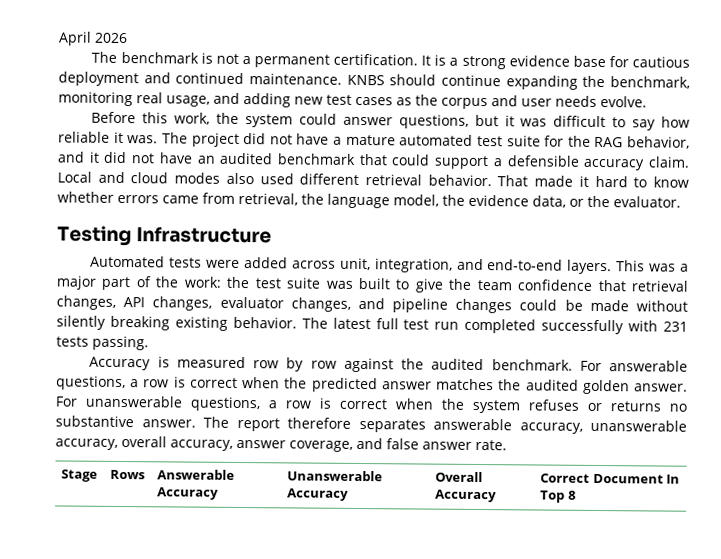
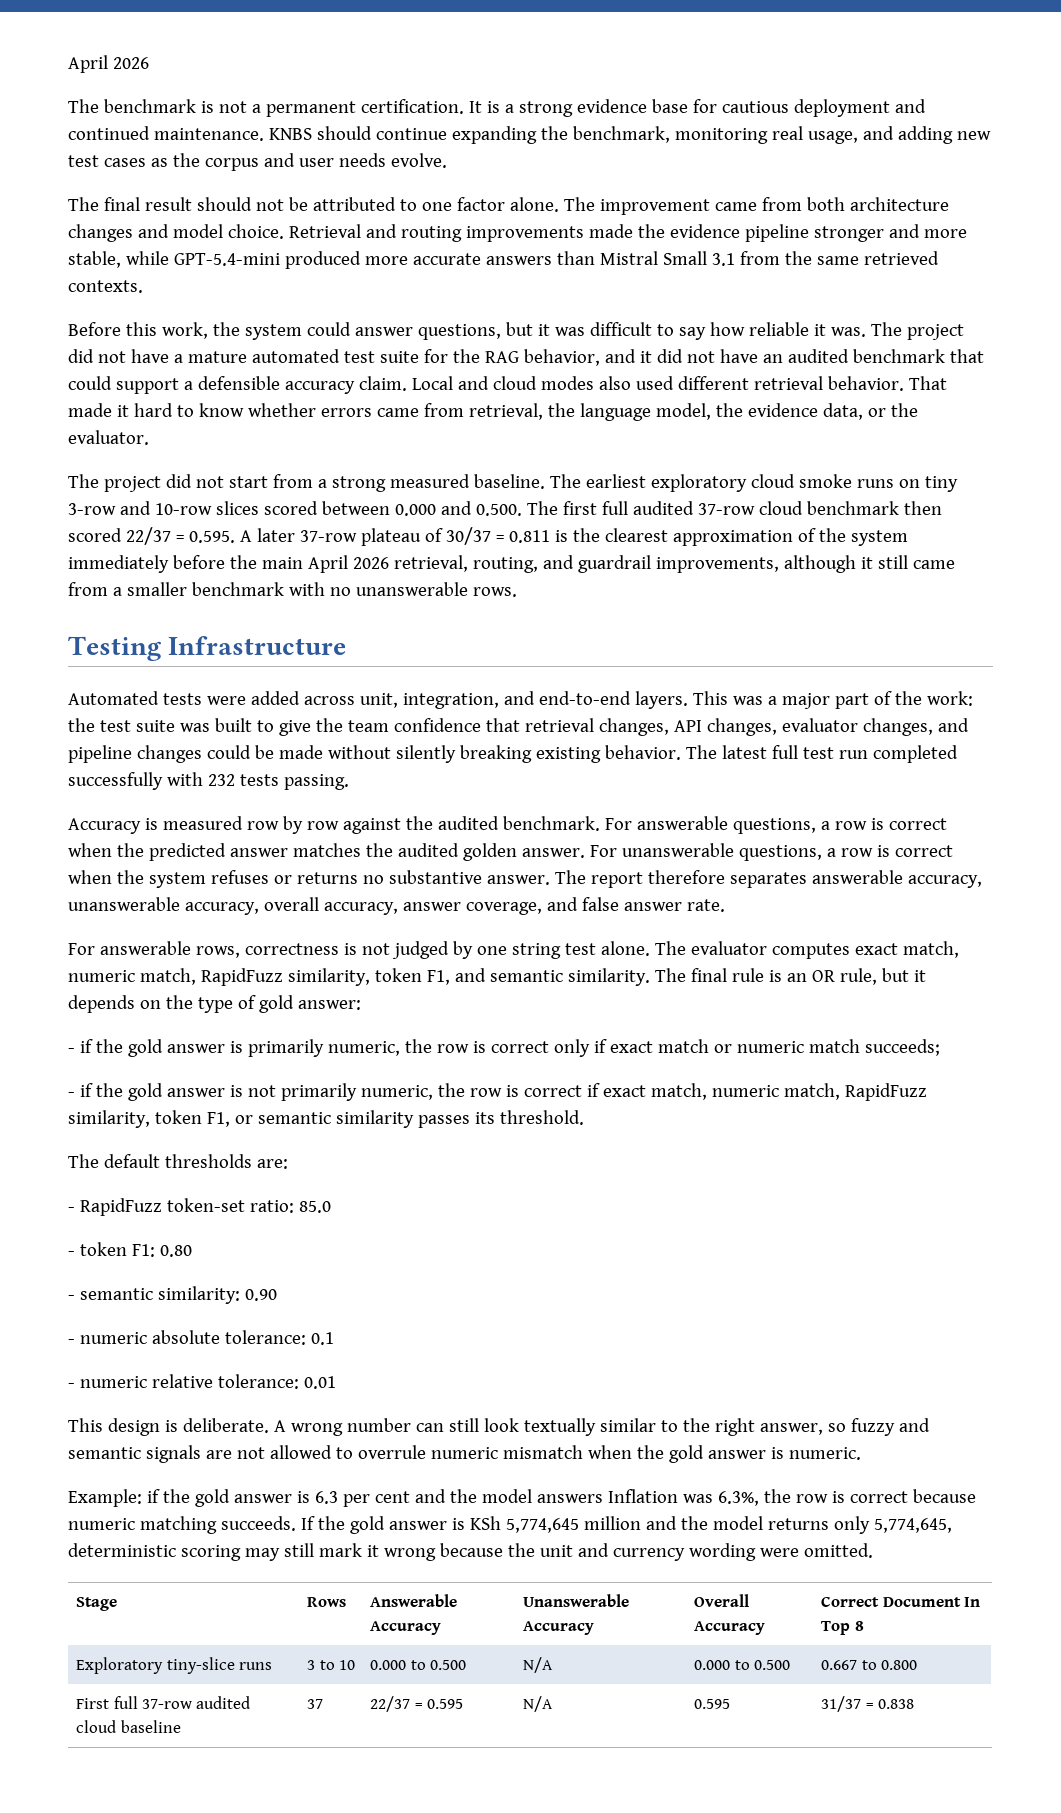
(647, 102) none -> [68,197,949,215] [68,224,967,242] [68,251,939,269] [68,280,143,293] // The final result should not be attributed to one factor alone. The improvement came from both architecture changes and model choice. Retrieval and routing improvements made the evidence pipeline stronger and more stable, while GPT-5.4-mini produced more accurate answers than Mistral Small 3.1 from the same retrieved contexts.
(681, 202) none -> [68,474,958,492] [68,501,942,516] [68,527,908,546] [68,555,955,573] [68,582,517,597] // The project did not start from a strong measured baseline. The earliest exploratory cloud smoke runs on tiny 3-row and 10-row slices scored between 0.000 and 0.500. The first full audited 37-row cloud benchmark then scored 22/37 = 0.595. A later 37-row plateau of 30/37 = 0.811 is the clearest approximation of the system immediately before the main April 2026 retrieval, routing, and guardrail improvements, although it still came from a smaller benchmark with no unanswerable rows.
[663,321,688,332] 231 -> [207,774,235,786] 232
(507, 445) none -> [68,941,959,959] [68,968,926,986] [68,995,361,1013] [68,1039,940,1057] [68,1083,927,1101] [68,1110,584,1128] [68,1154,288,1169] [68,1198,331,1216] [68,1242,192,1257] [68,1286,277,1304] [68,1330,334,1345] [68,1374,336,1389] [68,1418,930,1436] [68,1445,861,1463] [68,1489,976,1507] [68,1516,952,1534] [68,1543,873,1561] // For answerable rows, correctness is not judged by one string test alone. The evaluator computes exact match, numeric match, RapidFuzz similarity, token F1, and semantic similarity. The final rule is an OR rule, but it depends on the type of gold answer: // - if the gold answer is primarily numeric, the row is correct only if exact match or numeric match succeeds; // - if the gold answer is not primarily numeric, the row is correct if exact match, numeric match, RapidFuzz similarity, token F1, or semantic similarity passes its threshold. // The default thresholds are: // - RapidFuzz token-set ratio: 85.0 // - token F1: 0.80 // - semantic similarity: 0.90 // - numeric absolute tolerance: 0.1 // - numeric relative tolerance: 0.01 // This design is deliberate. A wrong number can still look textually similar to the right answer, so fuzzy and semantic signals are not allowed to overrule numeric mismatch when the gold answer is numeric. // Example: if the gold answer is 6.3 per cent and the model answers Inflation was 6.3%, the row is correct because numeric matching succeeds. If the gold answer is KSh 5,774,645 million and the model returns only 5,774,645, deterministic scoring may still mark it wrong because the unit and currency wording were omitted.
(576, 495) none -> [76,1657,272,1674] [307,1660,355,1670] [370,1660,466,1670] [523,1657,554,1673] [694,1660,790,1670] [821,1660,917,1670] [76,1696,251,1709] [76,1720,181,1733] [307,1699,324,1709] [370,1696,463,1712] [523,1696,554,1712] [694,1699,731,1709] [821,1696,914,1712] // Exploratory tiny-slice runs | 3 to 10 | 0.000 to 0.500 | N/A | 0.000 to 0.500 | 0.667 to 0.800 // First full 37-row audited cloud baseline | 37 | 22/37 = 0.595 | N/A | 0.595 | 31/37 = 0.838

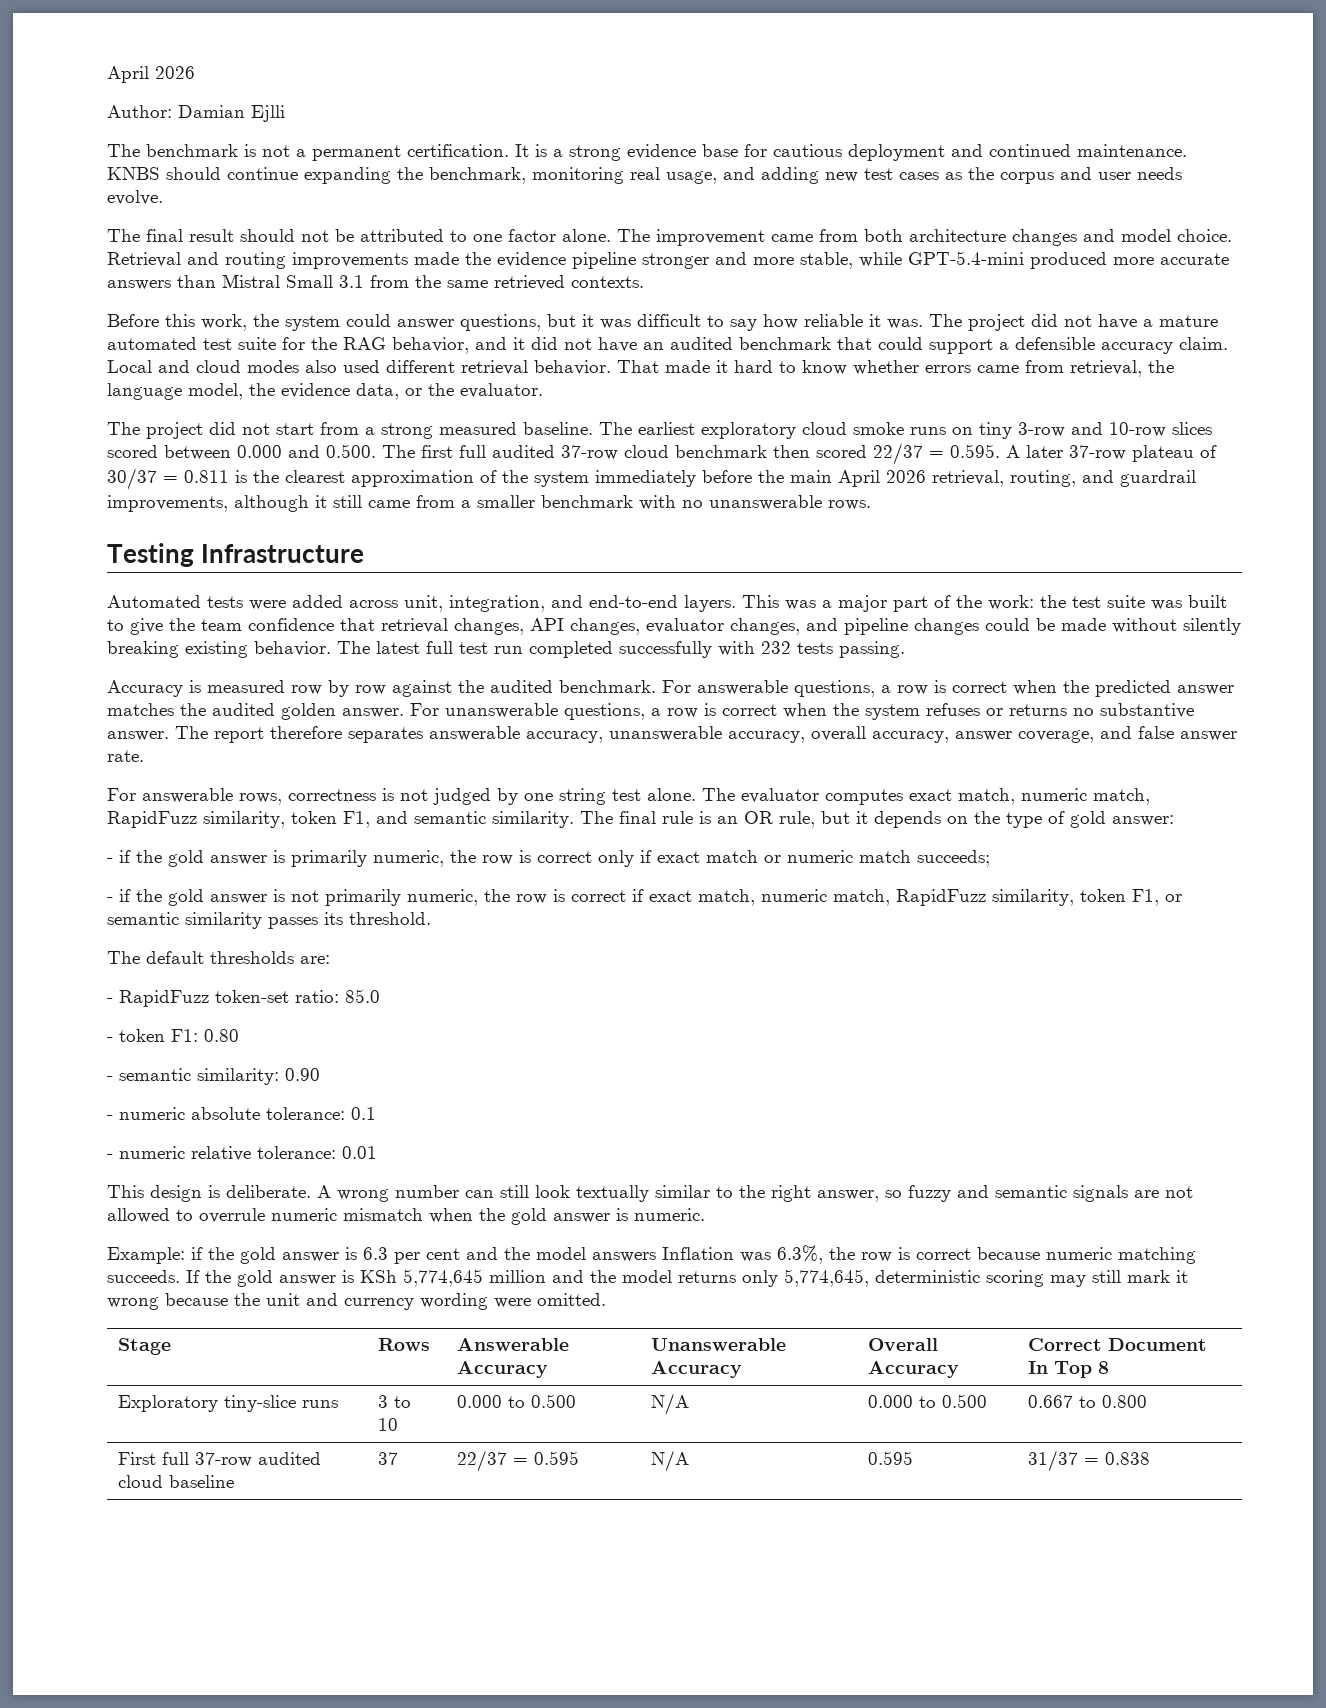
[68,55,149,73] April 2026 -> [107,66,195,83] [107,105,285,122] April 2026 // Author: Damian Ejlli

